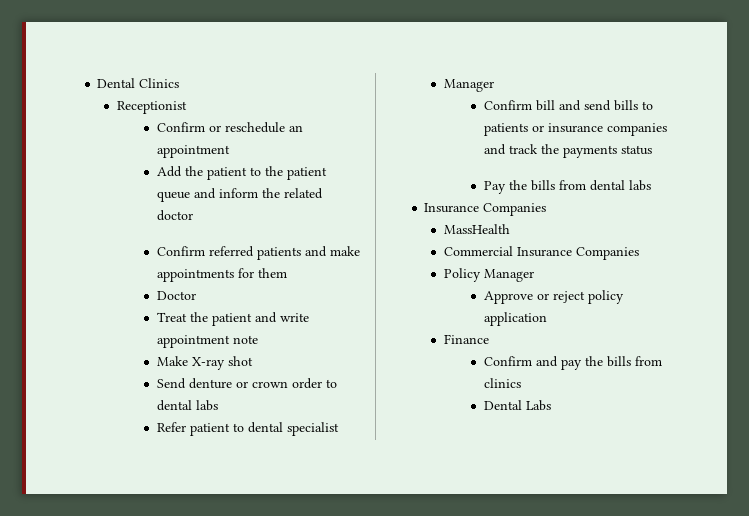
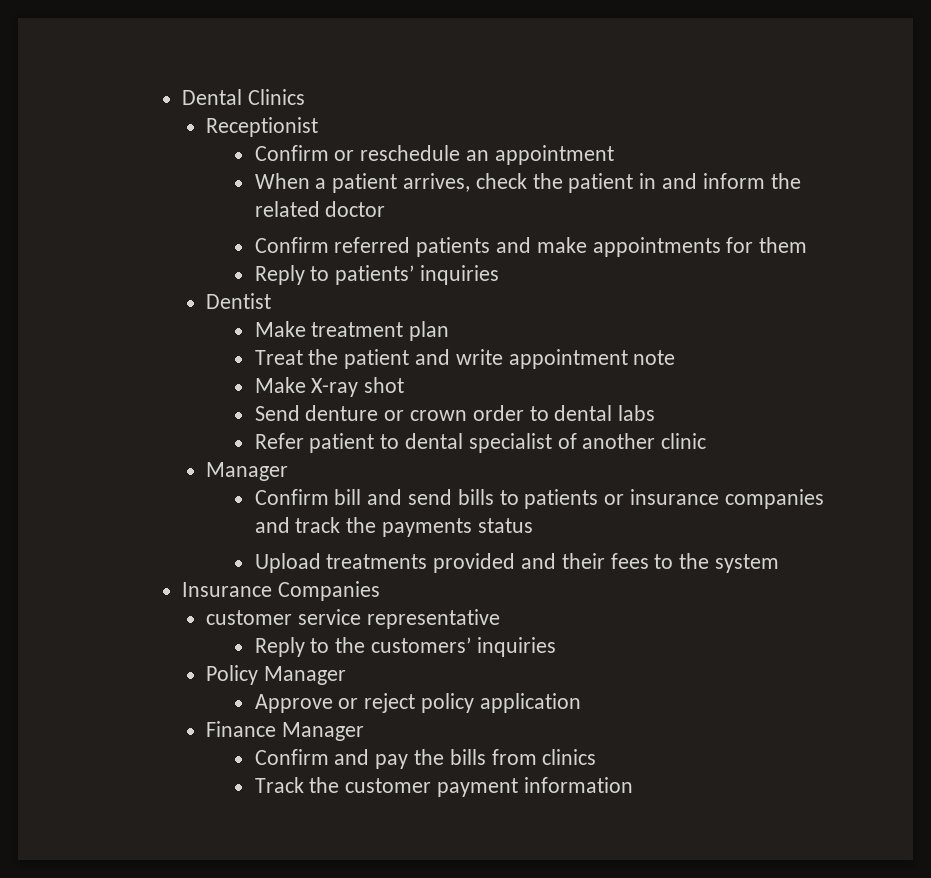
[156,166,327,180] [156,191,190,202] Add the patient to the patient queue -> [254,173,657,193] When a patient arrives, check the patient in
[156,291,196,300] Doctor -> [254,265,500,285] [206,293,272,309] [254,321,450,341] Reply to patients’ inquiries // Dentist // Make treatment plan
(339, 429) none -> [557,433,707,449] of another clinic
[483,180,651,194] [424,203,547,216] [443,224,510,234] [443,246,639,260] Pay the bills from dental labs // Insurance Companies // MassHealth // Commercial Insurance Companies -> [254,553,780,573] [181,581,380,601] [206,609,500,629] [254,637,556,657] Upload treatments provided and their fees to the system // Insurance Companies // customer service representative // Reply to the customers’ inquiries
(489, 339) none -> [281,722,364,741] Manager
[483,400,551,411] Dental Labs -> [254,777,633,797] Track the customer payment information

